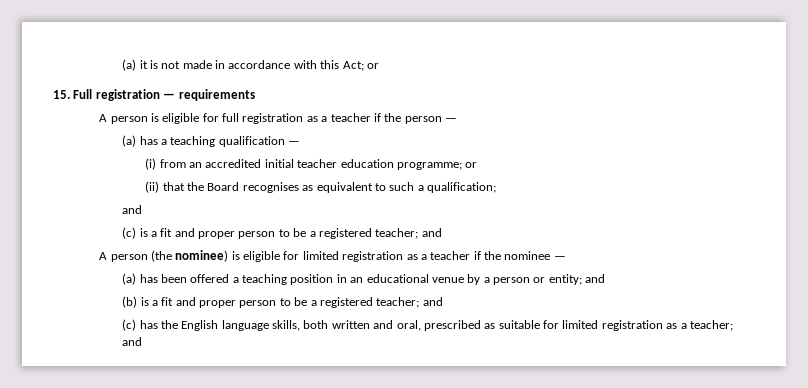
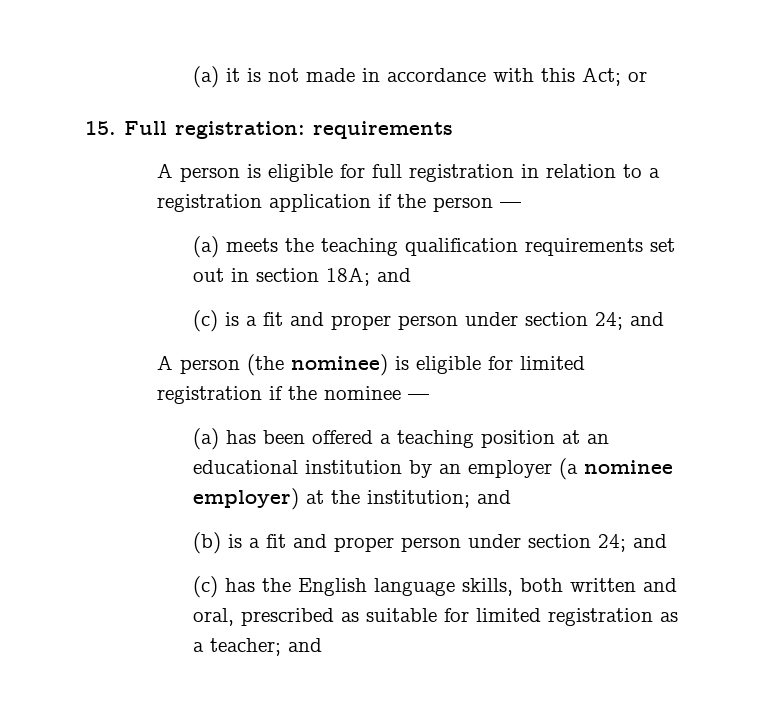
[95,89,176,101] registration — -> [175,121,305,139] registration:
[306,113,371,122] as a teacher -> [520,164,660,178] [156,194,371,212] in relation to a registration application
[139,136,301,147] [145,158,478,170] [145,181,497,193] has a teaching qualification — // (i) from an accredited initial teacher education programme; or // (ii) that the Board recognises as equivalent to such a qualification; // -> [225,238,675,256] [192,267,370,286] meets the teaching qualification requirements set out in section 18A;
[278,228,419,239] to be a registered teacher; -> [464,312,623,330] under section 24;
[406,251,471,260] as a teacher -> (262, 395) none
[336,274,347,283] in -> [561,430,580,444] at
[431,274,582,285] venue by a person or entity; -> [304,458,673,480] [192,488,470,510] institution by an employer (a nominee employer) at the institution;
[279,297,420,308] to be a registered teacher; -> [467,534,626,552] under section 24;

